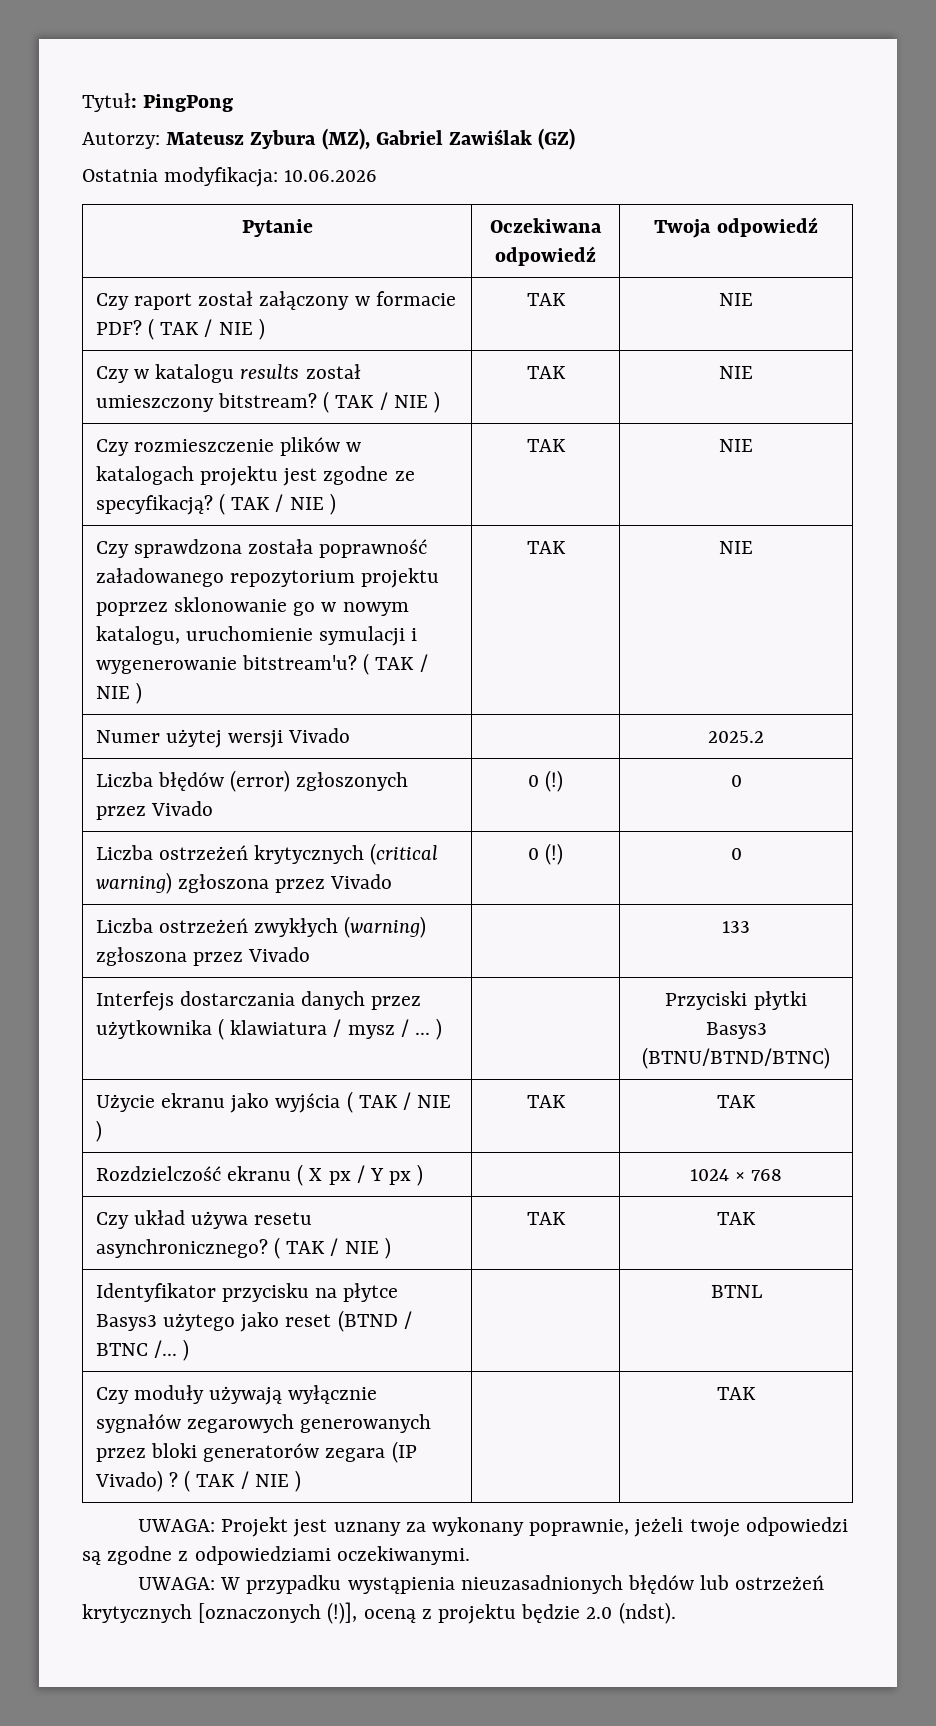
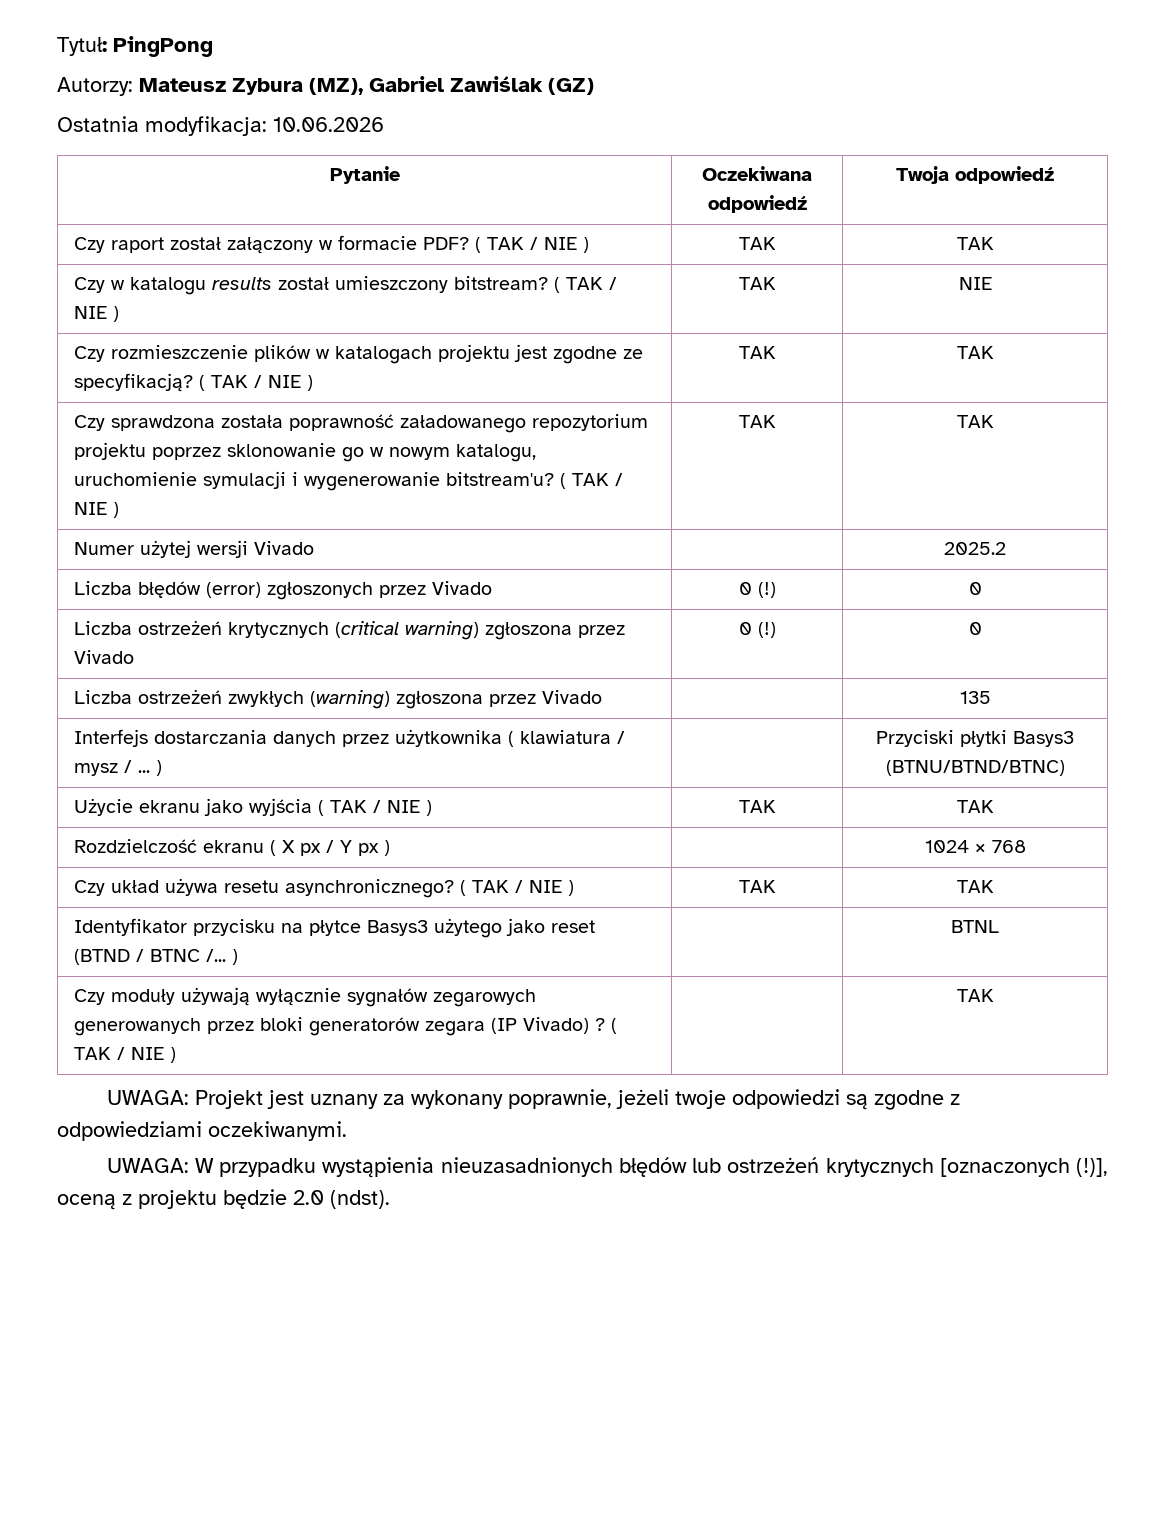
[719,293,753,306] NIE -> [956,237,994,250] TAK
[719,439,753,452] NIE -> [956,346,994,359] TAK
[719,541,753,554] NIE -> [956,415,994,428] TAK
[722,921,750,933] 133 -> [959,691,991,704] 135

